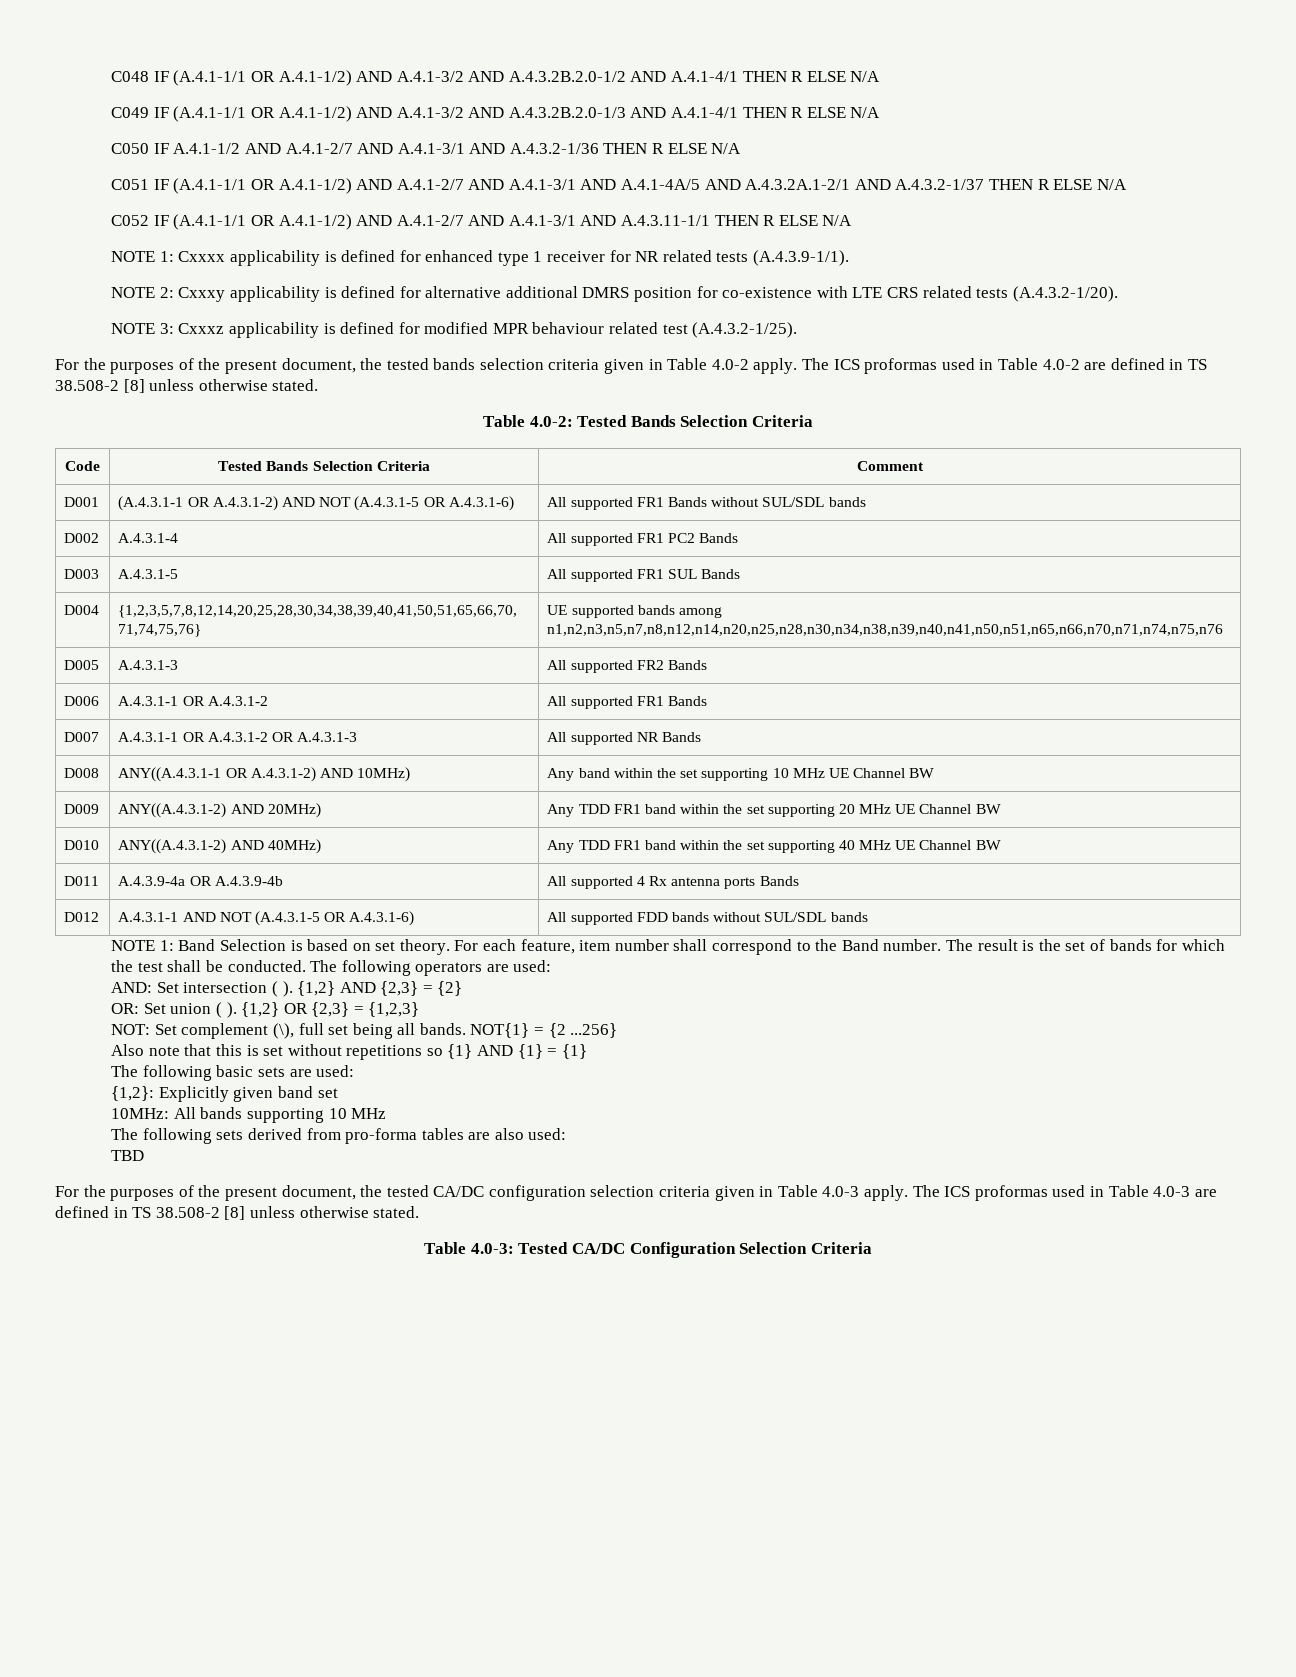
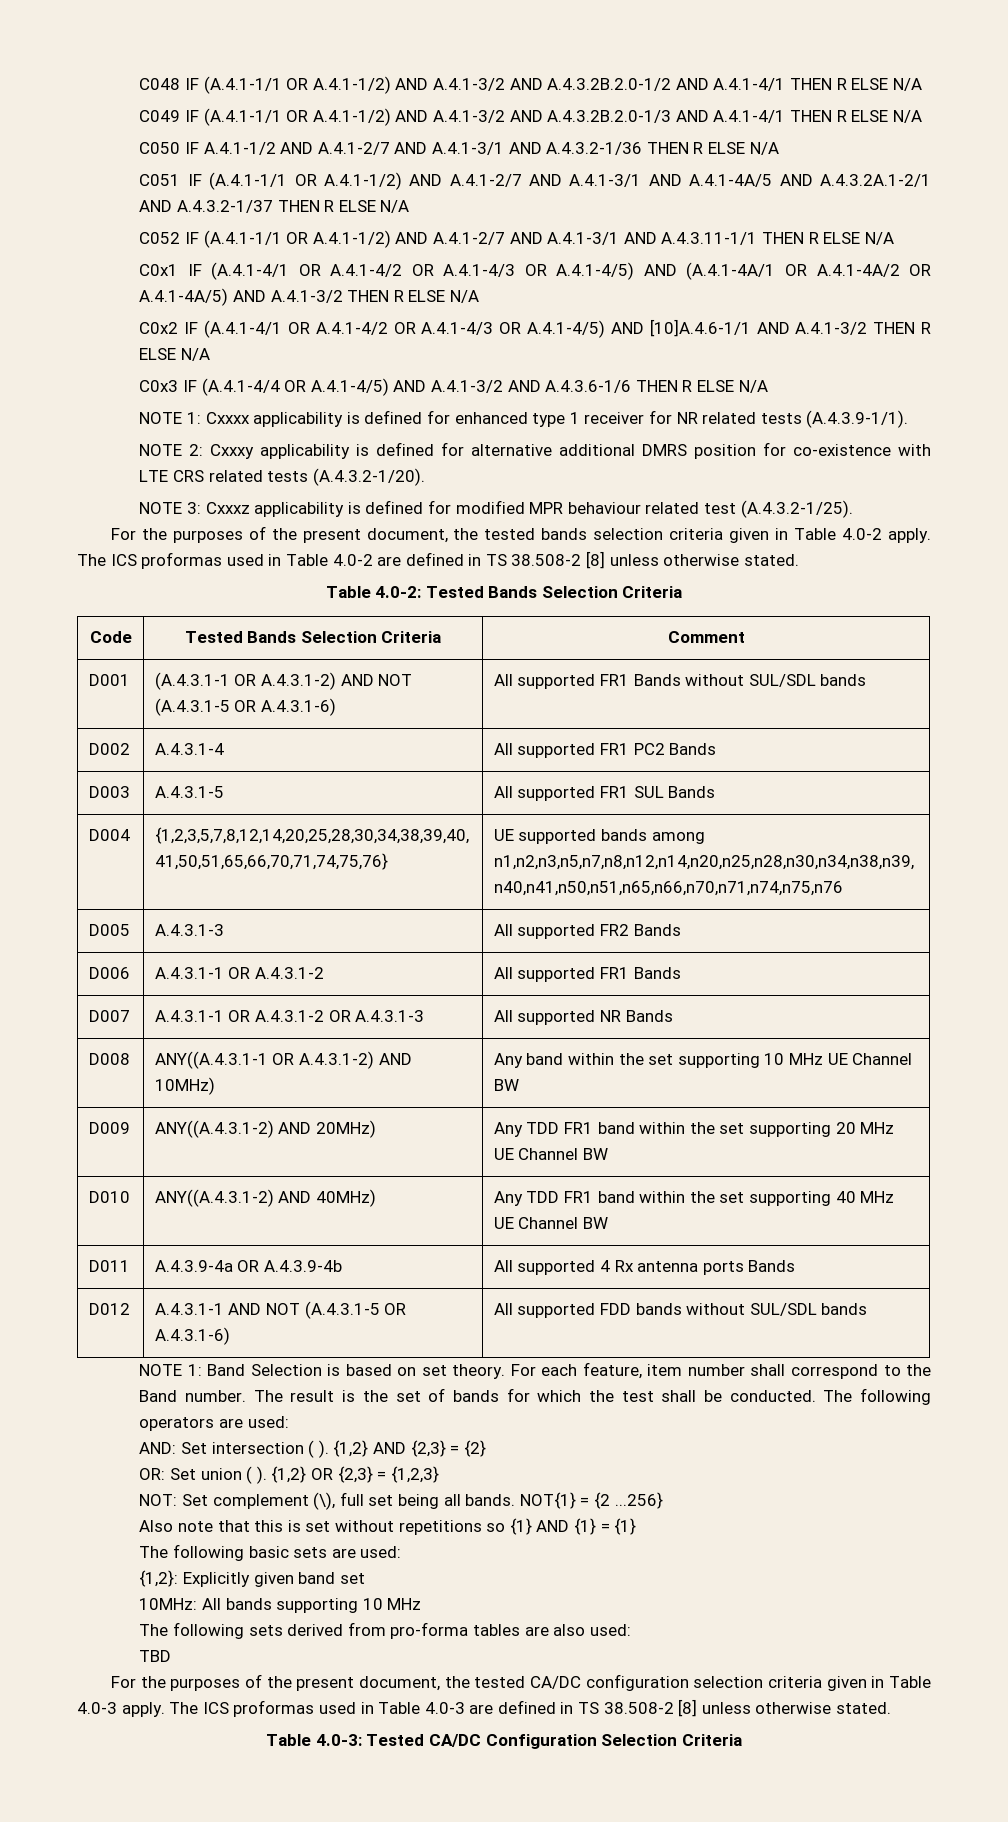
(853, 220) none -> [139,262,931,280] [139,288,479,306] [139,319,931,338] [139,348,211,361] [139,378,768,396] // C0x1 IF (A.4.1-4/1 OR A.4.1-4/2 OR A.4.1-4/3 OR A.4.1-4/5) AND (A.4.1-4A/1 OR A.4.1-4A/2 OR A.4.1-4A/5) AND A.4.1-3/2 THEN R ELSE N/A // C0x2 IF (A.4.1-4/1 OR A.4.1-4/2 OR A.4.1-4/3 OR A.4.1-4/5) AND [10]A.4.6-1/1 AND A.4.1-3/2 THEN R ELSE N/A // C0x3 IF (A.4.1-4/4 OR A.4.1-4/5) AND A.4.1-3/2 AND A.4.3.6-1/6 THEN R ELSE N/A

